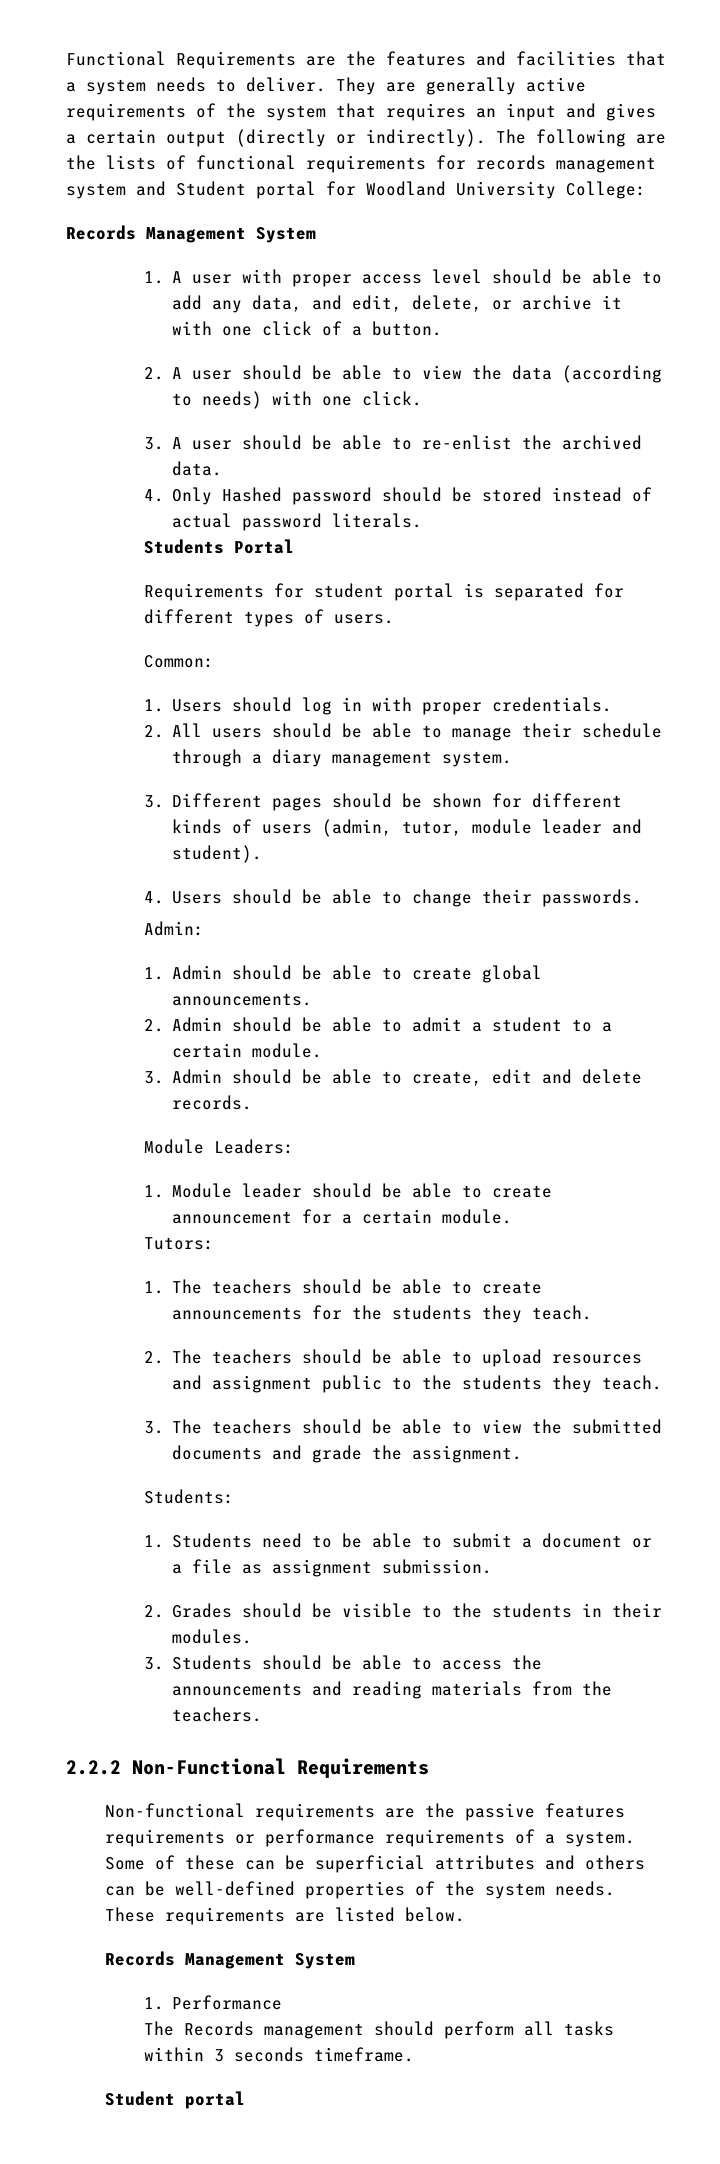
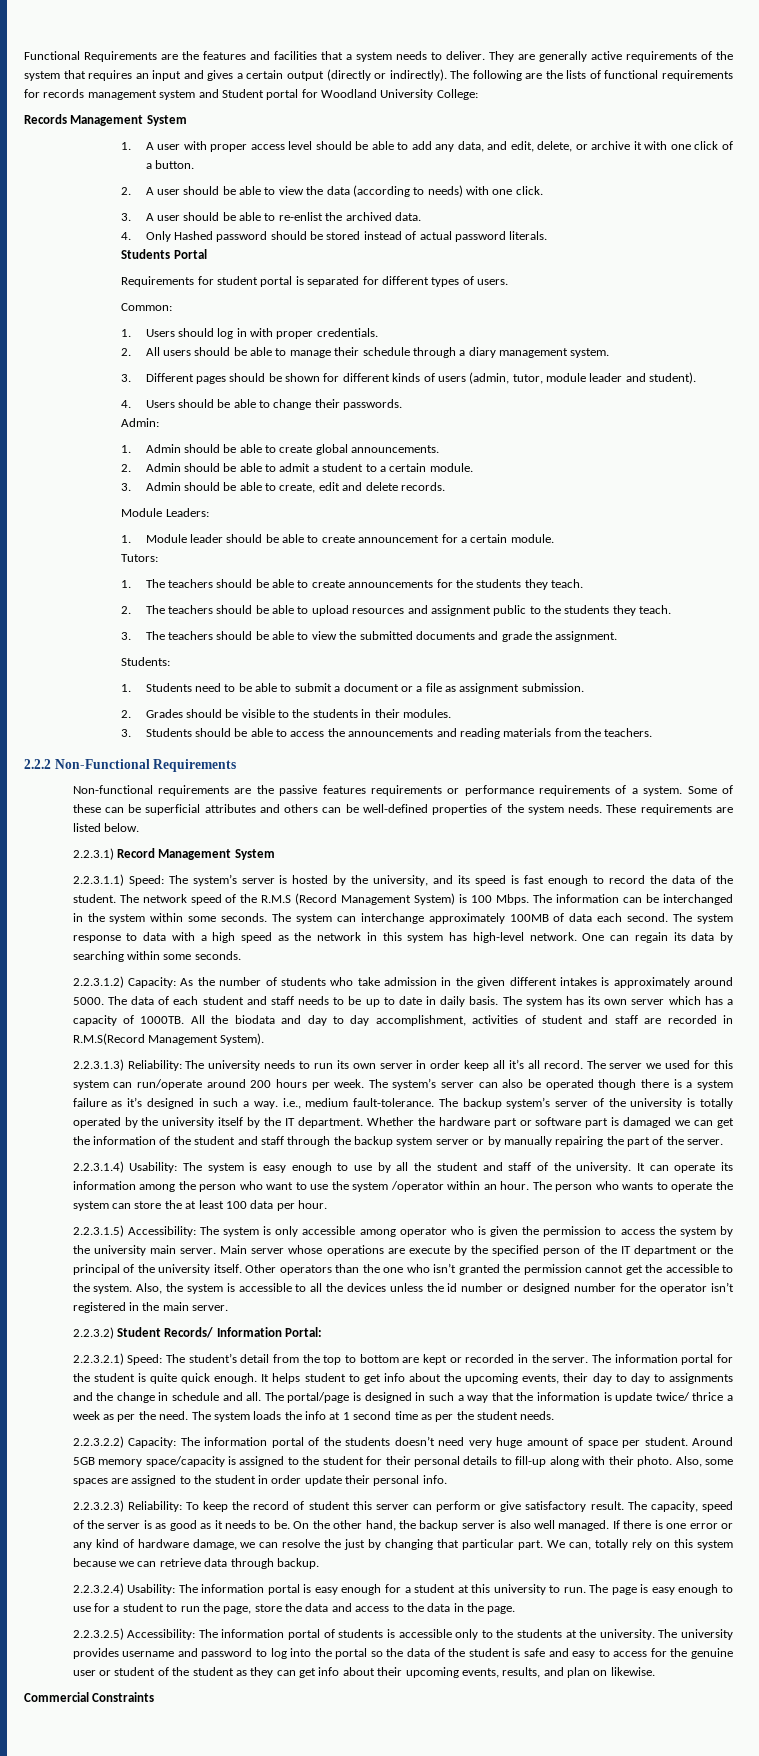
[104,1951,355,1969] [143,1995,283,2010] [143,2021,614,2039] [143,2047,414,2062] [104,2091,245,2109] Records Management System // 1. Performance // The Records management should perform all tasks within 3 seconds timeframe. // Student portal -> [72,848,275,860] [72,874,734,886] [72,893,733,905] [72,913,733,924] [72,932,733,943] [72,951,241,962] [72,976,733,988] [72,996,733,1007] [72,1015,734,1026] [72,1033,265,1045] [72,1059,734,1071] [72,1078,733,1090] [72,1097,734,1109] [72,1117,735,1128] [72,1136,724,1147] [72,1161,733,1173] [72,1181,733,1192] [72,1200,328,1211] [72,1225,733,1237] [72,1245,733,1256] [72,1263,733,1275] [72,1282,735,1294] [72,1302,229,1313] [72,1327,323,1339] [72,1353,734,1365] [72,1373,733,1384] [72,1392,733,1403] [72,1411,555,1422] [72,1436,734,1448] [72,1456,733,1467] [72,1475,447,1486] [72,1500,733,1512] [72,1520,734,1531] [72,1539,734,1550] [72,1558,319,1569] [72,1583,733,1595] [72,1603,516,1614] [72,1628,734,1640] [72,1648,733,1659] [72,1667,655,1678] [24,1692,155,1702] 2.2.3.1) Record Management System // 2.2.3.1.1) Speed: The system’s server is hosted by the university, and its speed is fast enough to record the data of the student. The network speed of the R.M.S (Record Management System) is 100 Mbps. The information can be interchanged in the system within some seconds. The system can interchange approximately 100MB of data each second. The system response to data with a high speed as the network in this system has high-level network. One can regain its data by searching within some seconds. // 2.2.3.1.2) Capacity: As the number of students who take admission in the given different intakes is approximately around 5000. The data of each student and staff needs to be up to date in daily basis. The system has its own server which has a capacity of 1000TB. All the biodata and day to day accomplishment, activities of student and staff are recorded in R.M.S(Record Management System). // 2.2.3.1.3) Reliability: The university needs to run its own server in order keep all it’s all record. The server we used for this system can run/operate around 200 hours per week. The system’s server can also be operated though there is a system failure as it’s designed in such a way. i.e., medium fault-tolerance. The backup system’s server of the university is totally operated by the university itself by the IT department. Whether the hardware part or software part is damaged we can get the information of the student and staff through the backup system server or by manually repairing the part of the server. // 2.2.3.1.4) Usability: The system is easy enough to use by all the student and staff of the university. It can operate its information among the person who want to use the system /operator within an hour. The person who wants to operate the system can store the at least 100 data per hour. // 2.2.3.1.5) Accessibility: The system is only accessible among operator who is given the permission to access the system by the university main server. Main server whose operations are execute by the specified person of the IT department or the principal of the university itself. Other operators than the one who isn’t granted the permission cannot get the accessible to the system. Also, the system is accessible to all the devices unless the id number or designed number for the operator isn’t registered in the main server. // 2.2.3.2) Student Records/ Information Portal: // 2.2.3.2.1) Speed: The student’s detail from the top to bottom are kept or recorded in the server. The information portal for the student is quite quick enough. It helps student to get info about the upcoming events, their day to day to assignments and the change in schedule and all. The portal/page is designed in such a way that the information is update twice/ thrice a week as per the need. The system loads the info at 1 second time as per the student needs. // 2.2.3.2.2) Capacity: The information portal of the students doesn’t need very huge amount of space per student. Around 5GB memory space/capacity is assigned to the student for their personal details to fill-up along with their photo. Also, some spaces are assigned to the student in order update their personal info. // 2.2.3.2.3) Reliability: To keep the record of student this server can perform or give satisfactory result. The capacity, speed of the server is as good as it needs to be. On the other hand, the backup server is also well managed. If there is one error or any kind of hardware damage, we can resolve the just by changing that particular part. We can, totally rely on this system because we can retrieve data through backup. // 2.2.3.2.4) Usability: The information portal is easy enough for a student at this university to run. The page is easy enough to use for a student to run the page, store the data and access to the data in the page. // 2.2.3.2.5) Accessibility: The information portal of students is accessible only to the students at the university. The university provides username and password to log into the portal so the data of the student is safe and easy to access for the genuine user or student of the student as they can get info about their upcoming events, results, and plan on likewise. // Commercial Constraints

